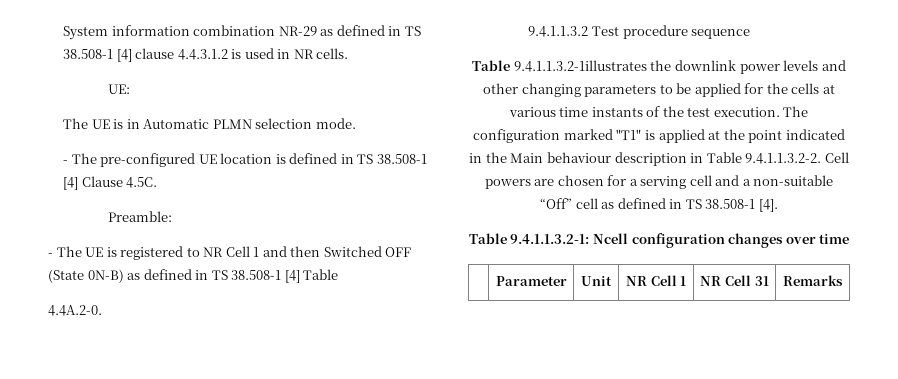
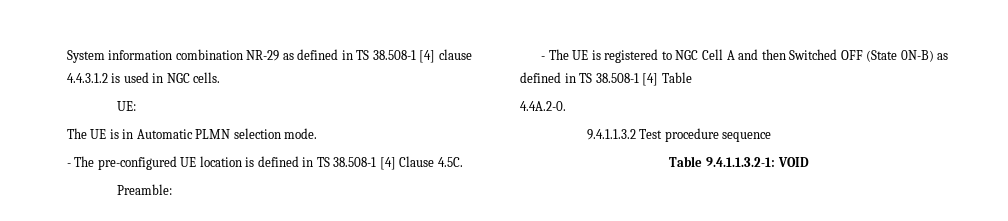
[293,49,314,59] NR -> [166,73,190,83] NGC
[203,246,260,257] NR Cell 1 -> [675,49,735,60] NGC Cell A
[513,60,846,74] [483,83,835,97] [508,106,809,117] [473,129,845,143] [469,152,849,166] [484,175,834,189] [540,198,778,212] [468,233,850,248] [495,276,567,286] [581,276,612,286] [625,275,687,286] [700,275,769,286] [783,275,843,286] 9.4.1.1.3.2-1illustrates the downlink power levels and other changing parameters to be applied for the cells at various time instants of the test execution. The configuration marked "T1" is applied at the point indicated in the Main behaviour description in Table 9.4.1.1.3.2-2. Cell powers are chosen for a serving cell and a non-suitable “Off” cell as defined in TS 38.508-1 [4]. // Table 9.4.1.1.3.2-1: Ncell configuration changes over time // | Parameter | Unit | NR Cell 1 | NR Cell 31 | Remarks -> [706,157,809,167] 9.4.1.1.3.2-1: VOID

